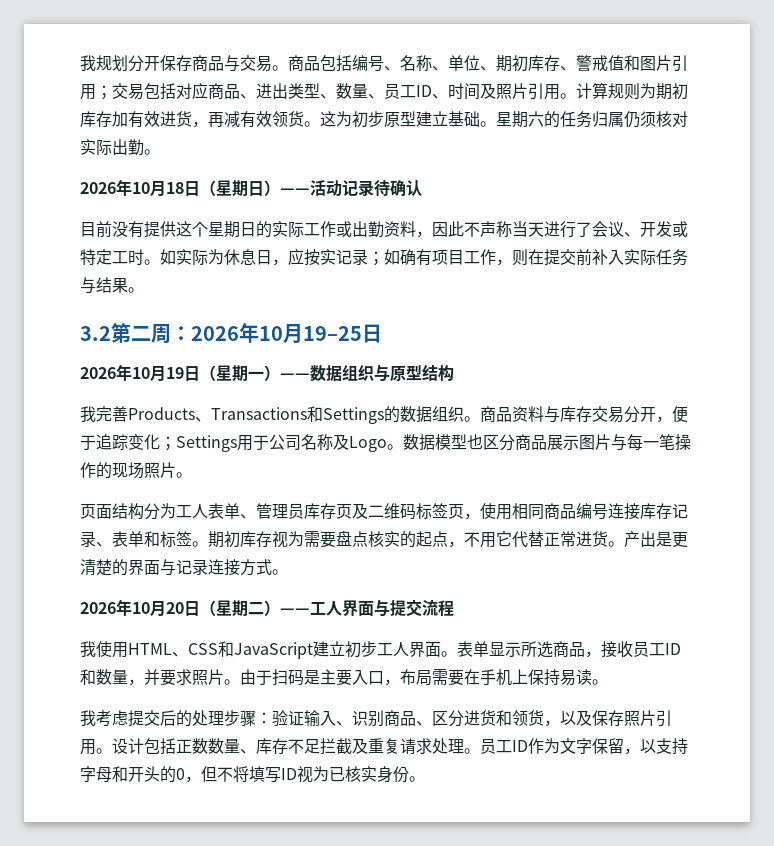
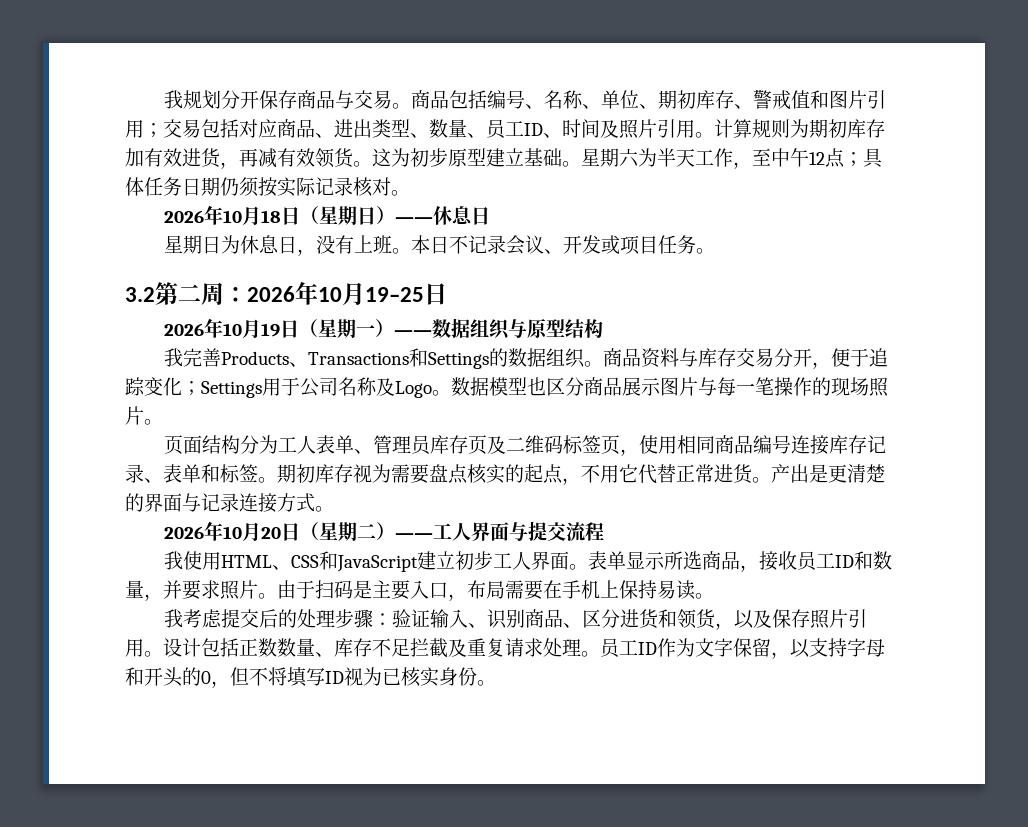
[544,111,688,128] [80,139,144,156] 的任务归属仍须核对实际出勤 -> [638,148,883,169] [125,177,391,197] 为半天工作，至中午12点；具体任务日期仍须按实际记录核对
[310,180,422,197] [80,221,688,238] [80,248,688,266] [80,277,128,294] 活动记录待确认 // 目前没有提供这个星期日的实际工作或出勤资料，因此不声称当天进行了会议、开发或特定工时。如实际为休息日，应按实记录；如确有项目工作，则在提交前补入实际任务与结果 -> [432,206,490,225] [163,235,696,256] 休息日 // 星期日为休息日，没有上班。本日不记录会议、开发或项目任务

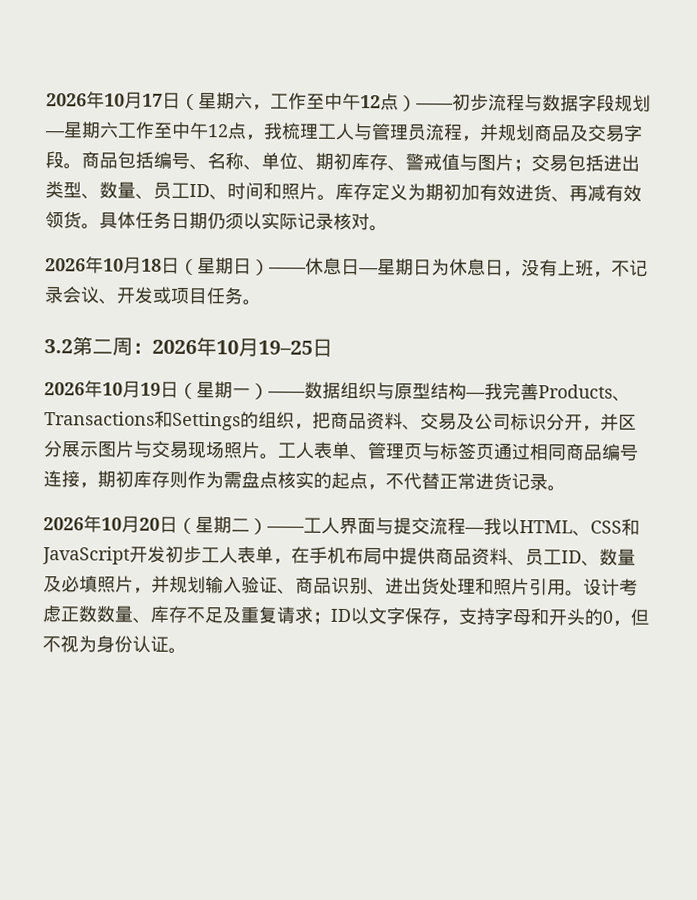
[163,90,392,109] 我规划分开保存商品与交易 -> [46,91,651,112] [44,121,643,142] [45,151,64,169] 2026年10月17日（星期六，工作至中午12点）——初步流程与数据字段规划—星期六工作至中午12点，我梳理工人与管理员流程，并规划商品及交易字段
[809,90,886,109] [125,119,334,138] 和图片引用；交易包括对应商品、 -> [459,153,604,173] 与图片；交易包括
[600,119,885,139] 及照片引用。计算规则为期初库存 -> [263,182,462,201] 和照片。库存定义为期初
[220,162,239,169] ， -> [551,196,570,203] 、
[372,148,863,169] 这为初步原型建立基础。星期六为半天工作，至中午12点； -> (100, 226) none
[258,177,277,197] 按 -> [243,212,262,230] 以
(490, 216) // -> [358,268,379,274] —
[391,235,449,254] 。本日 -> [593,271,612,278] ，
(603, 328) // -> [465,392,486,398] —
[507,348,888,369] [125,377,831,398] 数据组织。商品资料与库存交易分开，便于追踪变化；Settings用于公司名称及Logo。数据模型也区分商品展示图片与每一笔操作的 -> [258,411,637,432] [43,440,189,458] 组织，把商品资料、交易及公司标识分开，并区分展示图片与交易
[163,435,278,455] // 页面结构分为 -> (278, 456) none
[410,435,886,456] [125,464,429,484] 员库存页及二维码标签页，使用相同商品编号连接库存记录、表单和标签。期初库存视为需要 -> [403,442,639,461] [43,470,242,489] 页与标签页通过相同商品编号连接，期初库存则作为需
[600,464,638,483] 用它 -> (404, 481) none
[752,464,885,483] [125,493,315,513] 。产出是更清楚的界面与记录连接方式 -> [511,473,548,491] 记录
[163,551,221,570] // 我使用 -> [464,517,520,536] —我以
[416,551,455,570] 建立 -> [129,545,166,563] 开发
[530,551,892,572] [125,580,714,601] [163,609,810,630] 界面。表单显示所选商品，接收员工ID和数量，并要求照片。由于扫码是主要入口，布局需要在手机上保持易读。 // 我考虑提交后的处理步骤：验证输入、识别商品、区分进货和领货，以及保存 -> [237,546,636,567] [43,575,494,596] 表单，在手机布局中提供商品资料、员工ID、数量及必填照片，并规划输入验证、商品识别、进出货处理和
[201,638,239,657] 包括 -> [619,578,638,596] [42,605,62,623] 考虑
[410,638,448,658] 拦截 -> (224, 615) none
[543,638,810,659] 处理。员工ID作为文字保留，以 -> [312,607,459,626] ；ID以文字保存，
[268,667,477,687] 将填写ID视为已核实身份 -> [60,635,169,653] 视为身份认证

